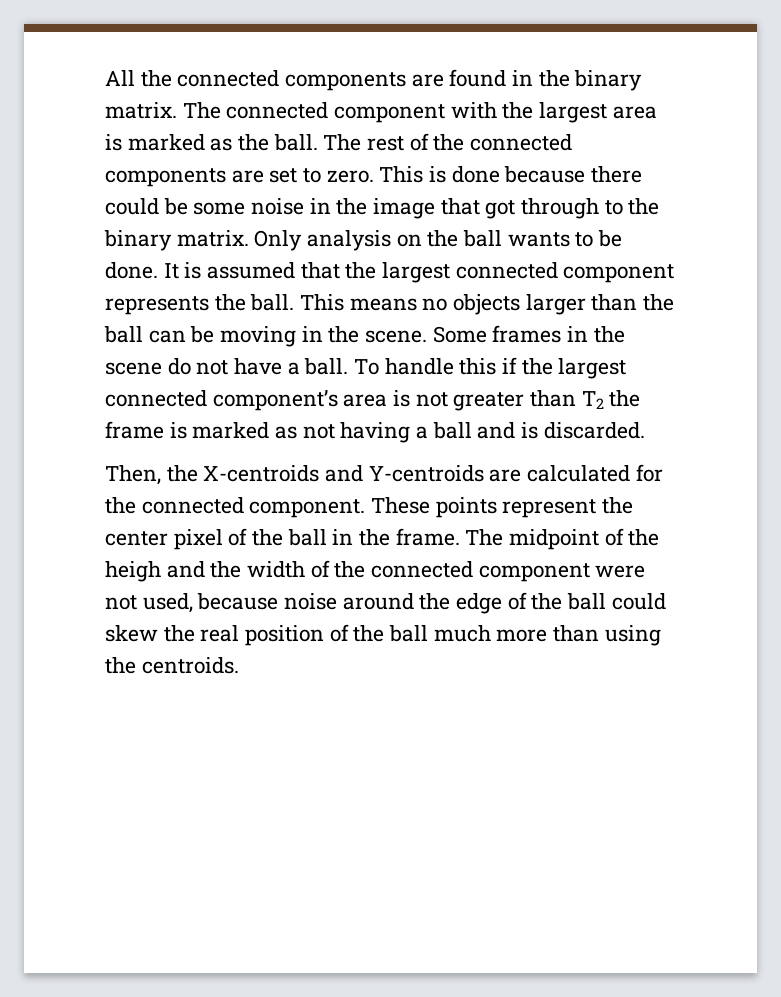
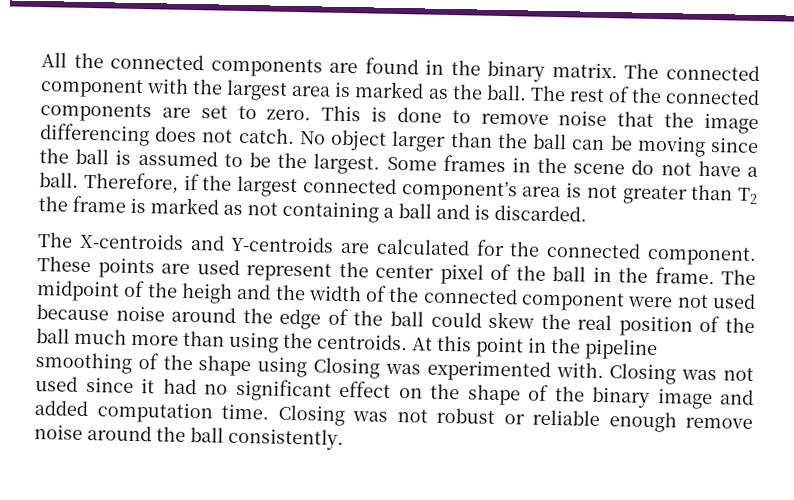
[504,166,643,183] [105,198,660,219] [104,230,623,251] [105,262,675,283] [105,294,521,315] because there could be some noise in the image that got through to the binary matrix. Only analysis on the ball wants to be done. It is assumed that the largest connected component represents the ball. This means no objects -> [451,110,759,134] [39,123,388,151] to remove noise that the image differencing does not catch. No object
[301,326,428,343] in the scene. -> [710,137,760,153] [39,148,381,175] since the ball is assumed to be the largest.
[354,358,497,375] To handle this -> [83,171,179,194] Therefore,
[340,422,411,443] having -> [282,200,379,223] containing
[105,465,198,485] Then, the -> [37,232,73,248] The
(497, 507) none -> [161,259,240,275] are used
[142,593,193,613] used, -> [711,293,756,309] used
(239, 665) none -> [412,335,658,361] [35,352,755,385] [35,376,754,410] [34,400,753,433] [34,424,344,450] At this point in the pipeline smoothing of the shape using Closing was experimented with. Closing was not used since it had no significant effect on the shape of the binary image and added computation time. Closing was not robust or reliable enough remove noise around the ball consistently.

